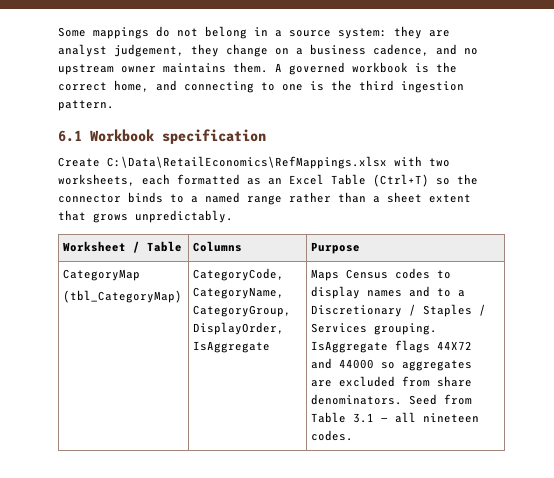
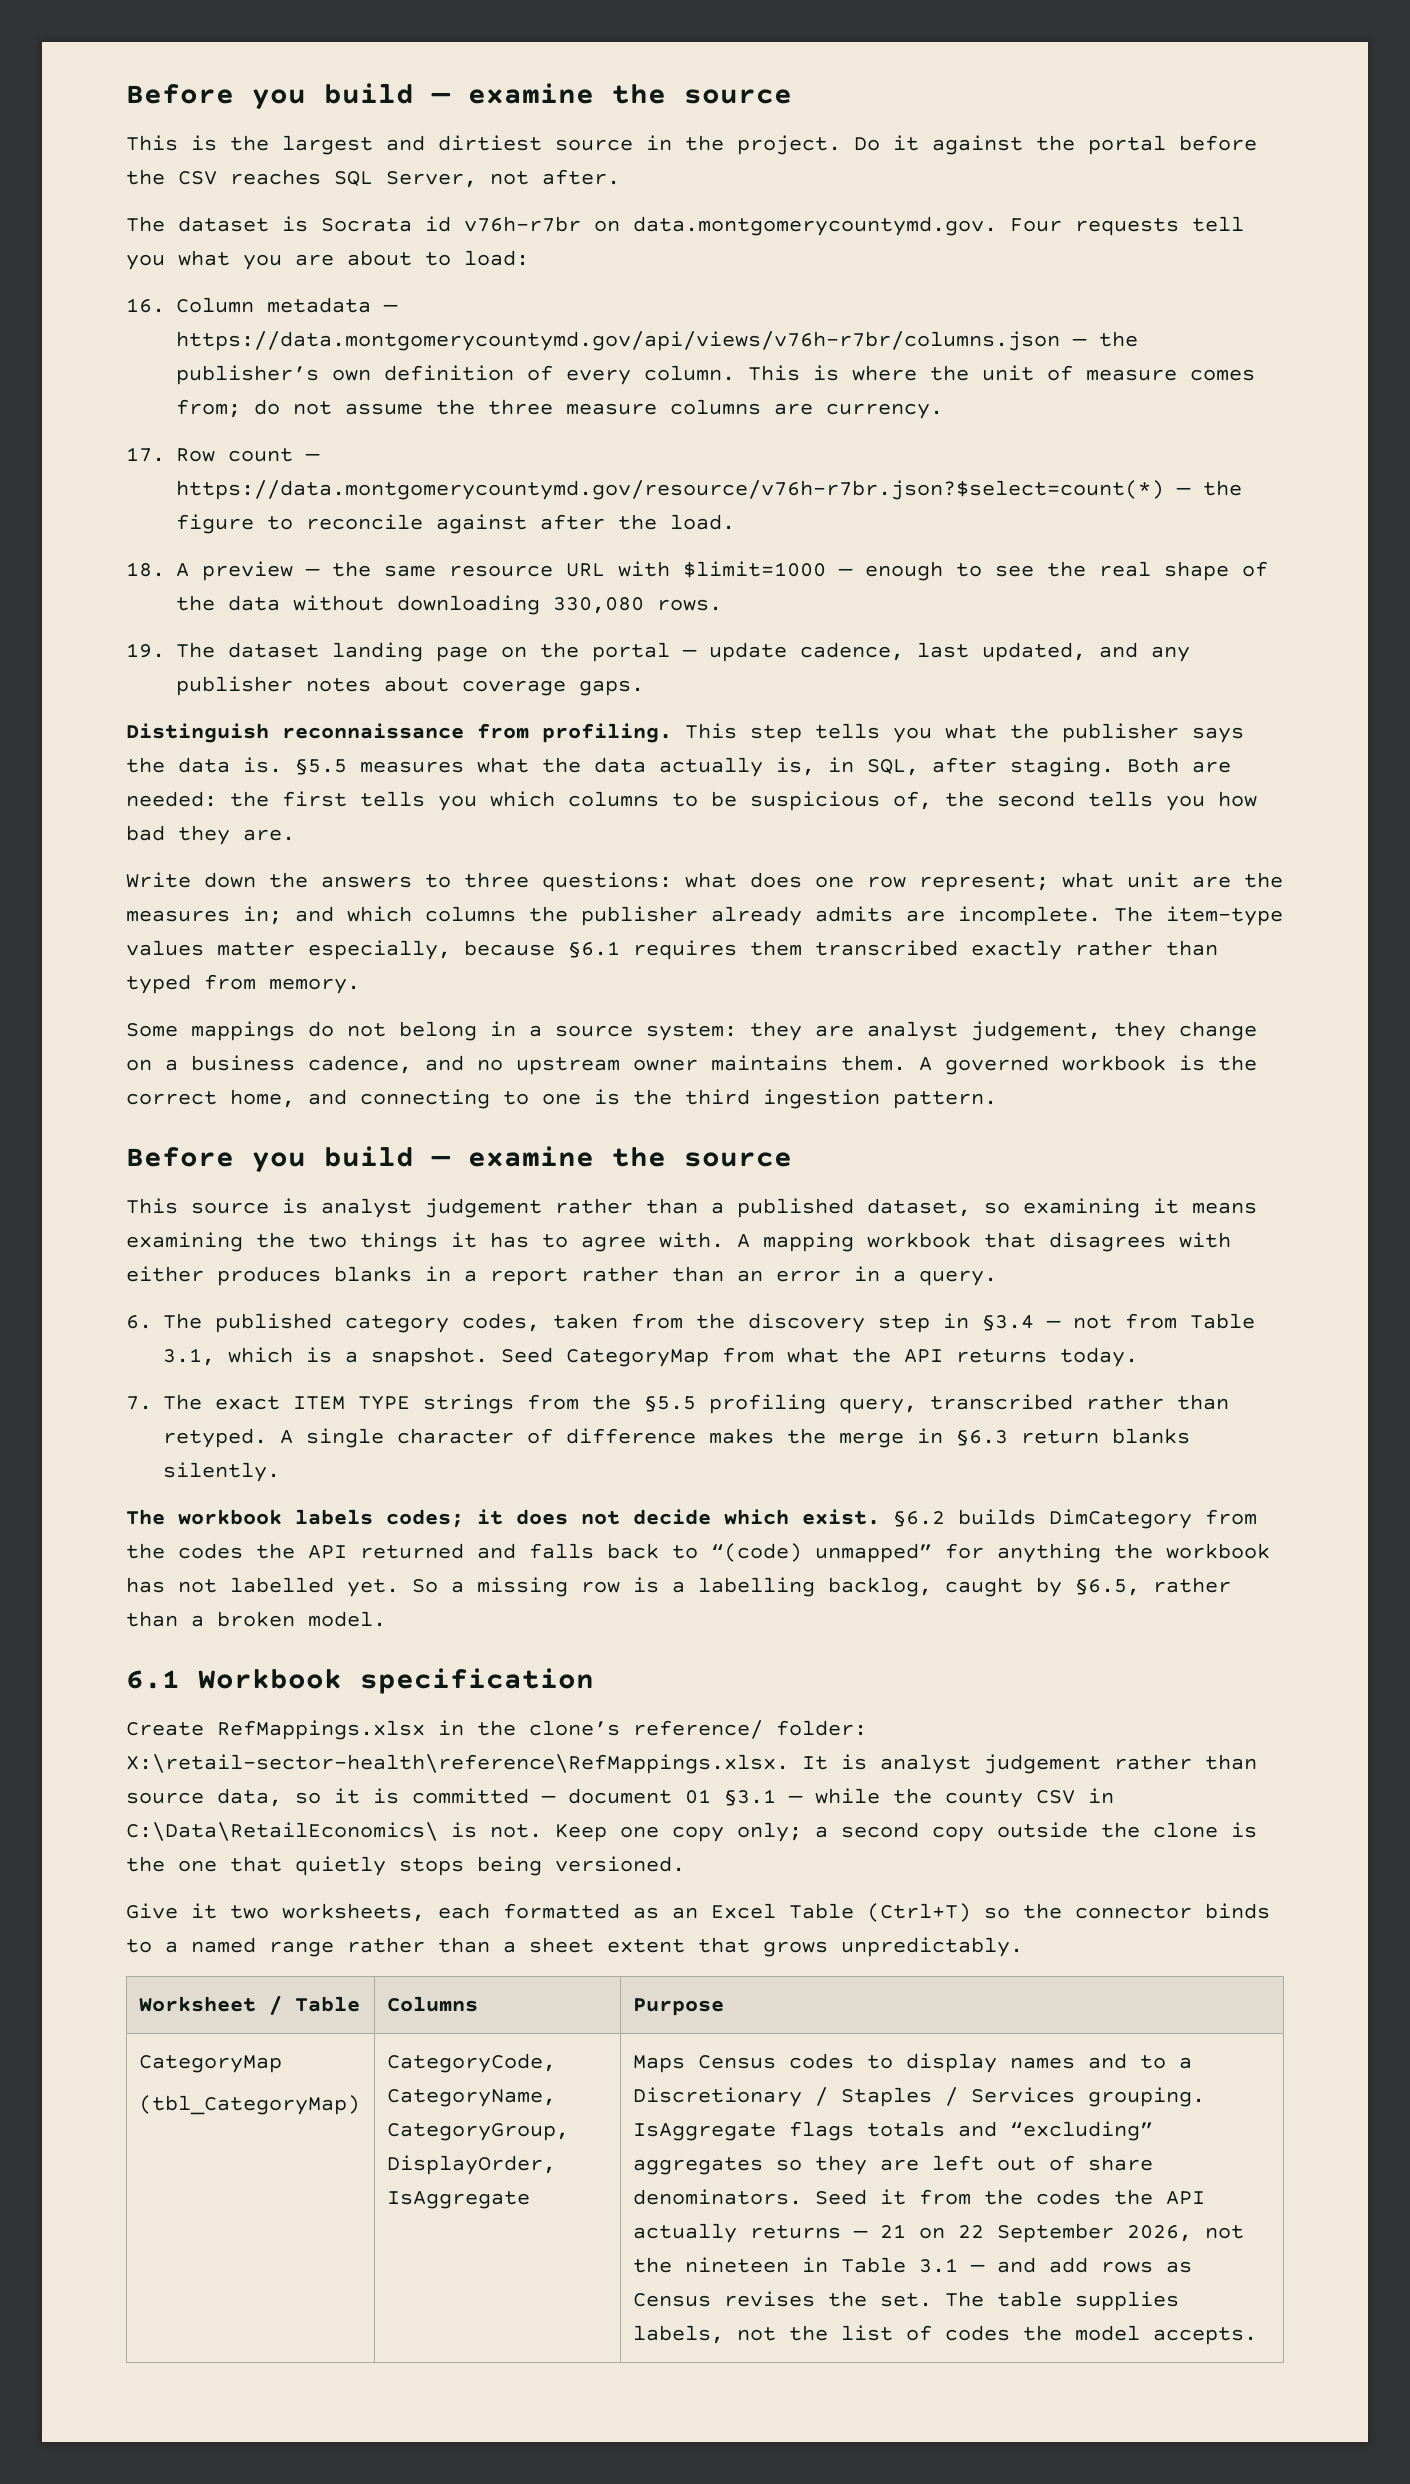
(58, 32) none -> [126,83,792,109] [126,135,1257,155] [126,169,620,188] [126,216,1244,236] [126,250,529,270] [126,297,398,313] [176,331,1138,351] [176,365,1255,385] [176,399,943,419] [126,447,320,462] [176,480,1242,500] [176,514,735,534] [126,561,1268,581] [176,595,722,615] [126,642,1190,662] [176,676,644,696] [126,723,1244,743] [126,757,1231,777] [126,791,1257,811] [126,825,295,845] [126,872,1283,892] [126,906,1283,926] [126,940,1218,960] [126,974,360,994] Before you build — examine the source // This is the largest and dirtiest source in the project. Do it against the portal before the CSV reaches SQL Server, not after. // The dataset is Socrata id v76h-r7br on data.montgomerycountymd.gov. Four requests tell you what you are about to load: // 16. Column metadata — https://data.montgomerycountymd.gov/api/views/v76h-r7br/columns.json — the publisher’s own definition of every column. This is where the unit of measure comes from; do not assume the three measure columns are currency. // 17. Row count — https://data.montgomerycountymd.gov/resource/v76h-r7br.json?$select=count(*) — the figure to reconcile against after the load. // 18. A preview — the same resource URL with $limit=1000 — enough to see the real shape of the data without downloading 330,080 rows. // 19. The dataset landing page on the portal — update cadence, last updated, and any publisher notes about coverage gaps. // Distinguish reconnaissance from profiling. This step tells you what the publisher says the data is. §5.5 measures what the data actually is, in SQL, after staging. Both are needed: the first tells you which columns to be suspicious of, the second tells you how bad they are. // Write down the answers to three questions: what does one row represent; what unit are the measures in; and which columns the publisher already admits are incomplete. The item-type values matter especially, because §6.1 requires them transcribed exactly rather than typed from memory. //
[58,129,266,144] [58,156,422,169] 6.1 Workbook specification // Create C:\Data\RetailEconomics\RefMappings.xlsx with -> [126,1146,792,1172] [126,1198,1257,1218] [126,1232,1231,1252] [126,1266,997,1286] [126,1313,1255,1333] [163,1347,1138,1367] [126,1394,1229,1414] [163,1428,1190,1448] [163,1462,280,1482] [126,1509,1257,1529] [126,1543,1270,1563] [126,1577,1231,1597] [126,1611,386,1627] [126,1668,594,1694] [126,1720,867,1740] [126,1754,1257,1774] [126,1788,1114,1808] [126,1822,1257,1842] [126,1856,685,1876] [126,1903,217,1919] Before you build — examine the source // This source is analyst judgement rather than a published dataset, so examining it means examining the two things it has to agree with. A mapping workbook that disagrees with either produces blanks in a report rather than an error in a query. // 6. The published category codes, taken from the discovery step in §3.4 — not from Table 3.1, which is a snapshot. Seed CategoryMap from what the API returns today. // 7. The exact ITEM TYPE strings from the §5.5 profiling query, transcribed rather than retyped. A single character of difference makes the merge in §6.3 return blanks silently. // The workbook labels codes; it does not decide which exist. §6.2 builds DimCategory from the codes the API returned and falls back to “(code) unmapped” for anything the workbook has not labelled yet. So a missing row is a labelling backlog, caught by §6.5, rather than a broken model. // 6.1 Workbook specification // Create RefMappings.xlsx in the clone’s reference/ folder: X:\retail-sector-health\reference\RefMappings.xlsx. It is analyst judgement rather than source data, so it is committed — document 01 §3.1 — while the county CSV in C:\Data\RetailEconomics\ is not. Keep one copy only; a second copy outside the clone is the one that quietly stops being versioned. // Give it
[437,341,473,350] [311,358,473,371] [311,376,473,387] [311,394,473,405] [311,412,480,423] [311,430,354,441] 44X72 and 44000 so aggregates are excluded from share denominators. Seed from Table 3.1 — all nineteen codes. -> [867,2121,1154,2141] [633,2155,1154,2175] [633,2189,1206,2205] [633,2223,1245,2243] [633,2257,1193,2273] [633,2291,1180,2311] [633,2325,1258,2345] totals and “excluding” aggregates so they are left out of share denominators. Seed it from the codes the API actually returns — 21 on 22 September 2026, not the nineteen in Table 3.1 — and add rows as Census revises the set. The table supplies labels, not the list of codes the model accepts.

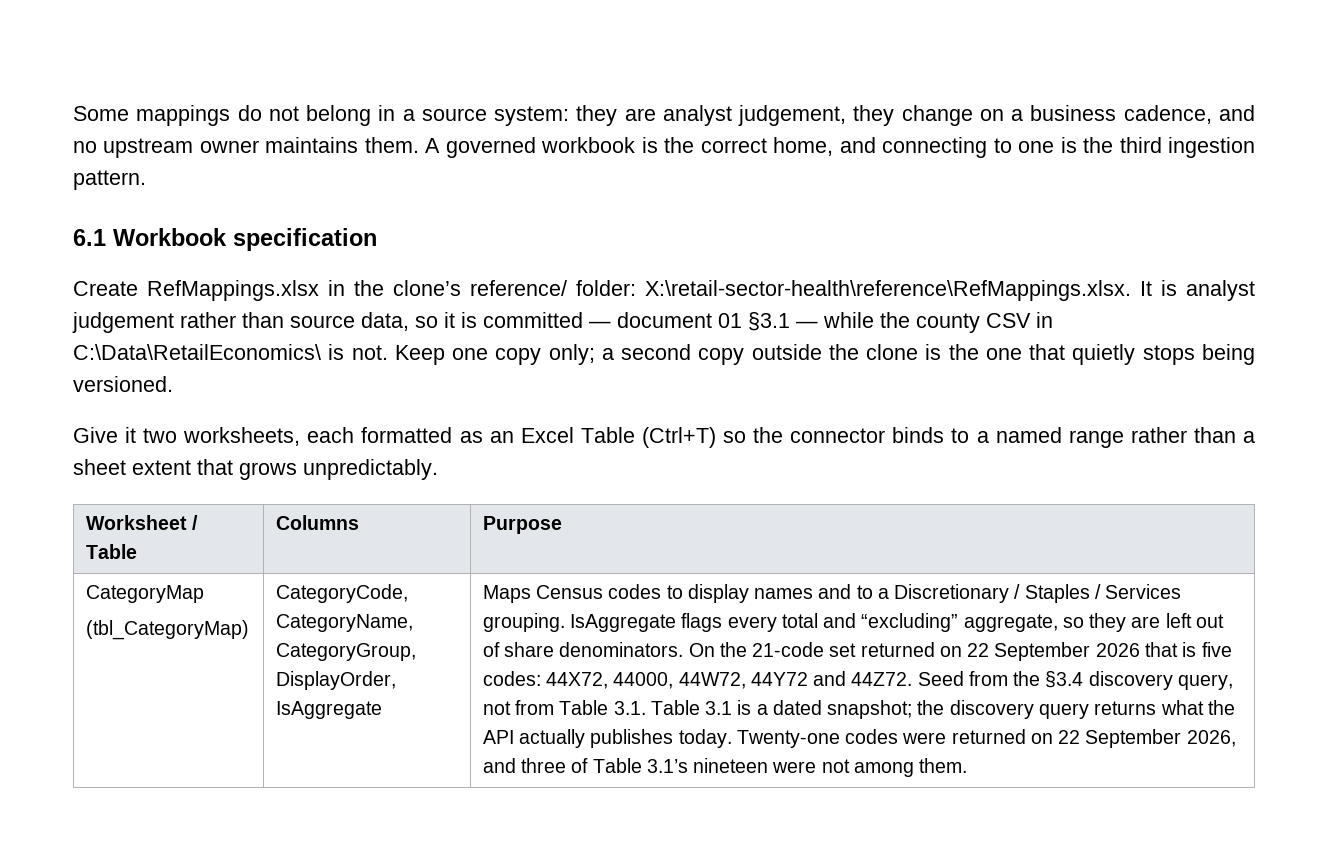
[126,83,792,109] [126,135,1257,155] [126,169,620,188] [126,216,1244,236] [126,250,529,270] [126,297,398,313] [176,331,1138,351] [176,365,1255,385] [176,399,943,419] [126,447,320,462] [176,480,1242,500] [176,514,735,534] [126,561,1268,581] [176,595,722,615] [126,642,1190,662] [176,676,644,696] [126,723,1244,743] [126,757,1231,777] [126,791,1257,811] [126,825,295,845] [126,872,1283,892] [126,906,1283,926] [126,940,1218,960] [126,974,360,994] Before you build — examine the source // This is the largest and dirtiest source in the project. Do it against the portal before the CSV reaches SQL Server, not after. // The dataset is Socrata id v76h-r7br on data.montgomerycountymd.gov. Four requests tell you what you are about to load: // 16. Column metadata — https://data.montgomerycountymd.gov/api/views/v76h-r7br/columns.json — the publisher’s own definition of every column. This is where the unit of measure comes from; do not assume the three measure columns are currency. // 17. Row count — https://data.montgomerycountymd.gov/resource/v76h-r7br.json?$select=count(*) — the figure to reconcile against after the load. // 18. A preview — the same resource URL with $limit=1000 — enough to see the real shape of the data without downloading 330,080 rows. // 19. The dataset landing page on the portal — update cadence, last updated, and any publisher notes about coverage gaps. // Distinguish reconnaissance from profiling. This step tells you what the publisher says the data is. §5.5 measures what the data actually is, in SQL, after staging. Both are needed: the first tells you which columns to be suspicious of, the second tells you how bad they are. // Write down the answers to three questions: what does one row represent; what unit are the measures in; and which columns the publisher already admits are incomplete. The item-type values matter especially, because §6.1 requires them transcribed exactly rather than typed from memory. // -> (73, 113) none
[126,1146,792,1172] [126,1198,1257,1218] [126,1232,1231,1252] [126,1266,997,1286] [126,1313,1255,1333] [163,1347,1138,1367] [126,1394,1229,1414] [163,1428,1190,1448] [163,1462,280,1482] [126,1509,1257,1529] [126,1543,1270,1563] [126,1577,1231,1597] [126,1611,386,1627] // Before you build — examine the source // This source is analyst judgement rather than a published dataset, so examining it means examining the two things it has to agree with. A mapping workbook that disagrees with either produces blanks in a report rather than an error in a query. // 6. The published category codes, taken from the discovery step in §3.4 — not from Table 3.1, which is a snapshot. Seed CategoryMap from what the API returns today. // 7. The exact ITEM TYPE strings from the §5.5 profiling query, transcribed rather than retyped. A single character of difference makes the merge in §6.3 return blanks silently. // The workbook labels codes; it does not decide which exist. §6.2 builds DimCategory from the codes the API returned and falls back to “(code) unmapped” for anything the workbook has not labelled yet. So a missing row is a labelling backlog, caught by §6.5, rather than a broken model. -> (146, 180) none
[867,2121,946,2137] totals -> [727,613,818,632] every total
[633,2157,764,2175] aggregates -> [963,614,1058,632] aggregate,
[815,2189,1206,2205] [633,2223,1245,2243] [633,2257,1193,2273] [633,2291,1180,2311] [633,2325,1258,2345] Seed it from the codes the API actually returns — 21 on 22 September 2026, not the nineteen in Table 3.1 — and add rows as Census revises the set. The table supplies labels, not the list of codes the model accepts. -> [688,642,1232,661] [482,671,1233,690] [482,700,1235,719] [482,729,1236,748] [482,758,968,777] On the 21-code set returned on 22 September 2026 that is five codes: 44X72, 44000, 44W72, 44Y72 and 44Z72. Seed from the §3.4 discovery query, not from Table 3.1. Table 3.1 is a dated snapshot; the discovery query returns what the API actually publishes today. Twenty-one codes were returned on 22 September 2026, and three of Table 3.1’s nineteen were not among them.

